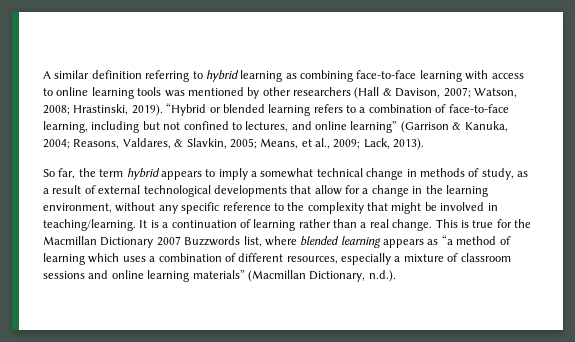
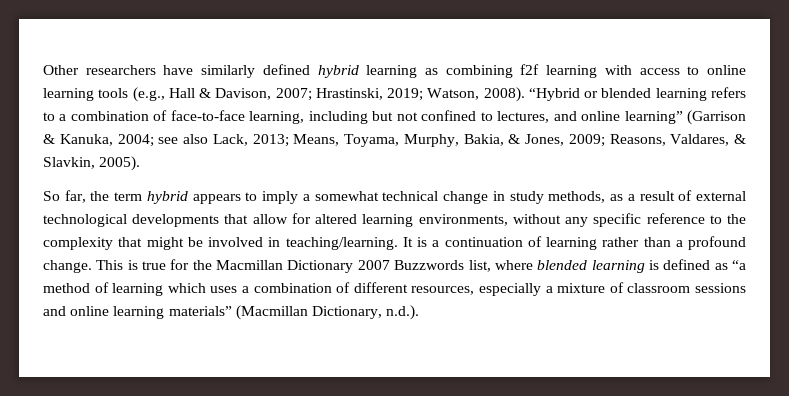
[43,70,203,82] A similar definition referring to -> [43,64,310,78] Other researchers have similarly defined
[356,70,417,79] face-to-face -> [520,64,540,75] f2f
[164,87,517,99] [43,104,163,116] was mentioned by other researchers (Hall & Davison, 2007; Watson, 2008; Hrastinski, 2019). -> [132,87,525,102] (e.g., Hall & Davison, 2007; Hrastinski, 2019; Watson, 2008).
[73,138,425,150] Reasons, Valdares, & Slavkin, 2005; Means, et al., 2009; Lack, 2013). -> [158,134,746,147] [43,156,141,171] see also Lack, 2013; Means, Toyama, Murphy, Bakia, & Jones, 2009; Reasons, Valdares, & Slavkin, 2005).
[419,168,514,180] methods of study, -> [509,191,606,204] study methods,
[362,185,488,197] [43,203,112,213] a change in the learning environment, -> [315,214,508,227] altered learning environments,
[369,219,389,228] real -> [688,236,746,250] profound
[383,239,424,248] appears -> [648,259,711,270] is defined

